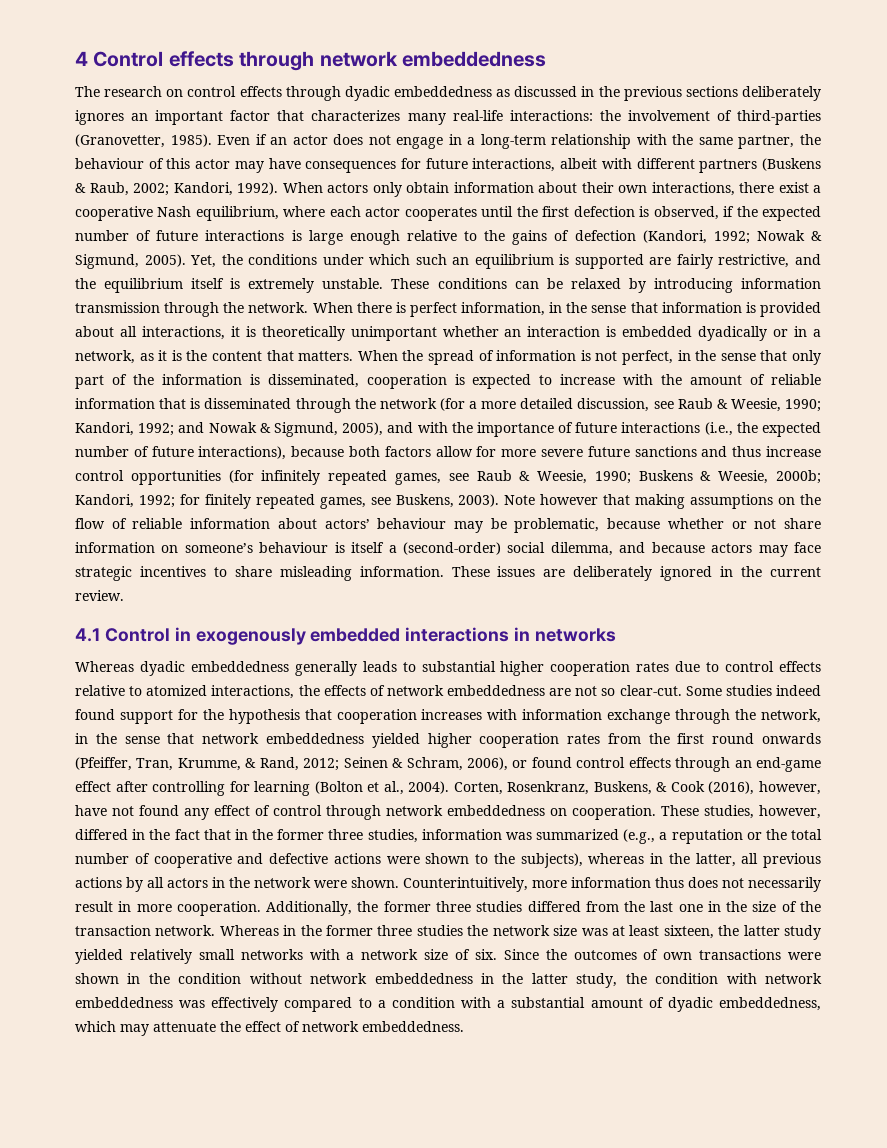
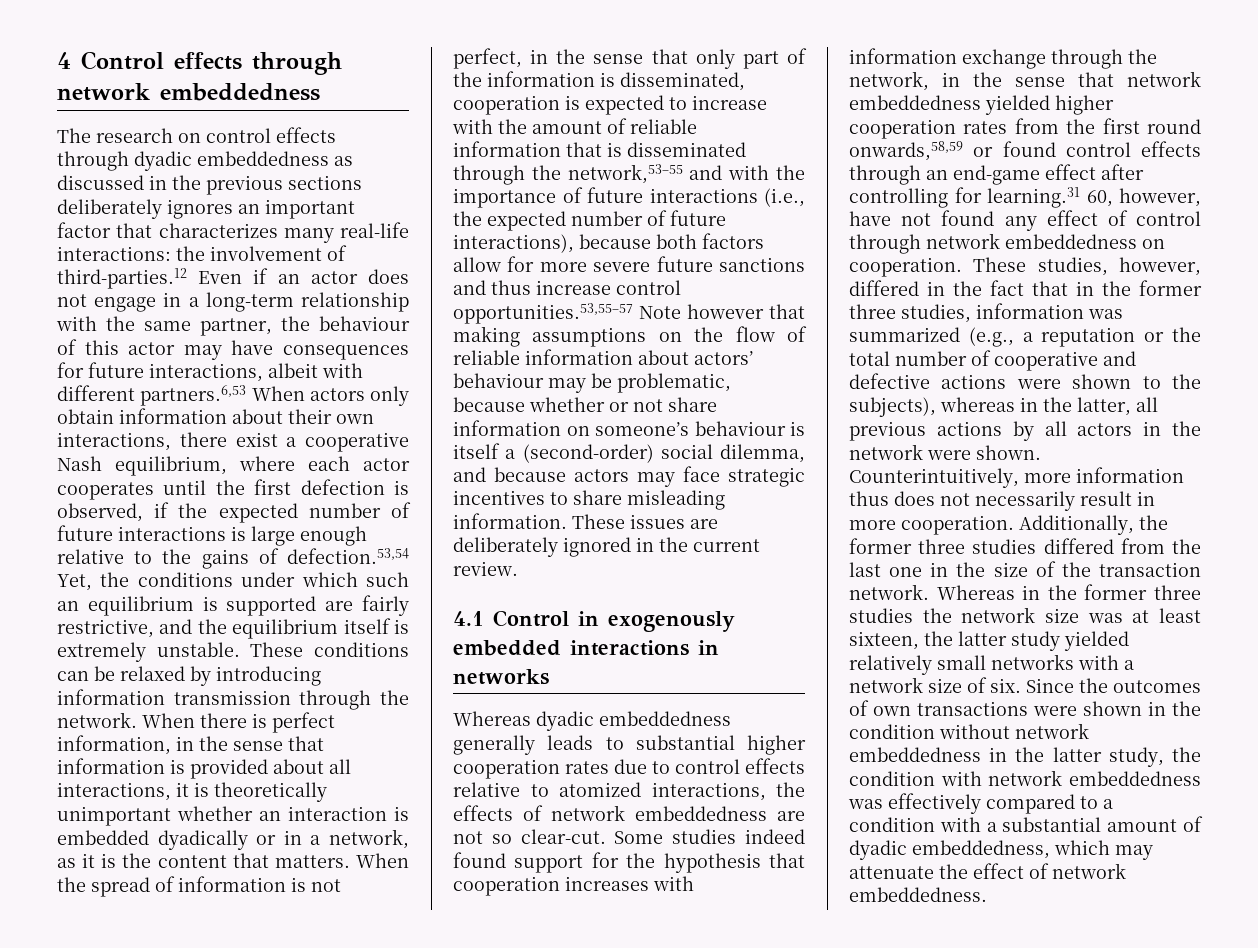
[737,110,822,125] [75,134,212,148] third-parties (Granovetter, 1985). -> [57,268,187,289] third-parties.12
[699,158,821,173] [75,182,278,196] partners (Buskens & Raub, 2002; Kandori, 1992). -> [140,385,247,406] partners.6,53
[574,230,822,244] [75,254,186,269] defection (Kandori, 1992; Nowak & Sigmund, 2005). -> [287,548,409,564] defection.53,54
[379,398,821,412] [75,422,384,437] network (for a more detailed discussion, see Raub & Weesie, 1990; Kandori, 1992; and Nowak & Sigmund, 2005), -> [567,164,683,184] network,53–55
[130,470,822,485] [75,494,500,509] opportunities (for infinitely repeated games, see Raub & Weesie, 1990; Buskens & Weesie, 2000b; Kandori, 1992; for finitely repeated games, see Buskens, 2003). -> [453,303,633,324] opportunities.53,55–57
[762,733,822,744] [75,757,508,771] onwards (Pfeiffer, Tran, Krumme, & Rand, 2012; Seinen & Schram, 2006), -> [849,141,963,161] onwards,58,59
[254,781,755,796] learning (Bolton et al., 2004). Corten, Rosenkranz, Buskens, & Cook (2016), -> [987,187,1113,208] learning.31 60,

